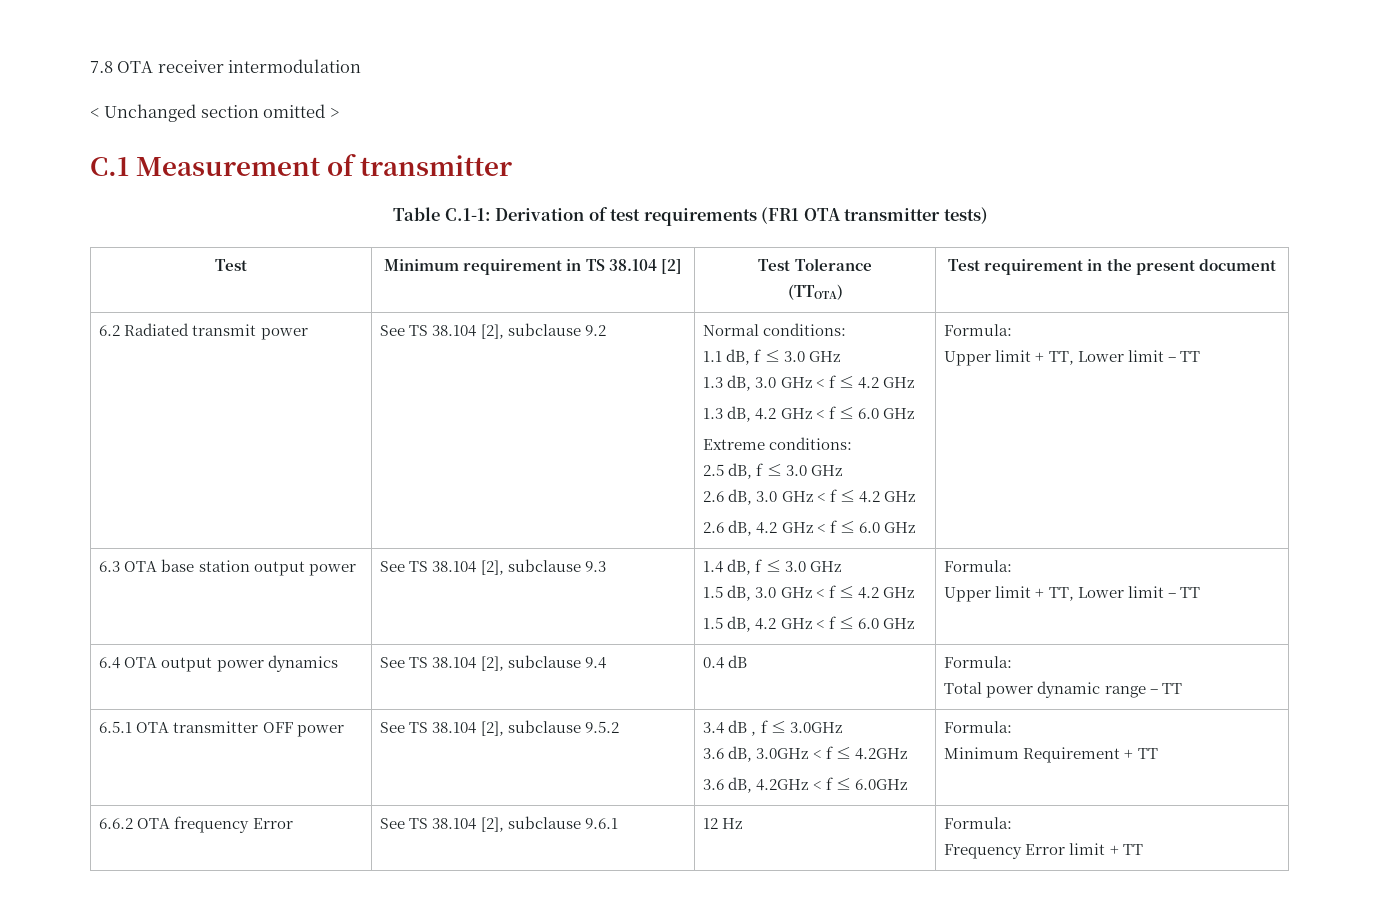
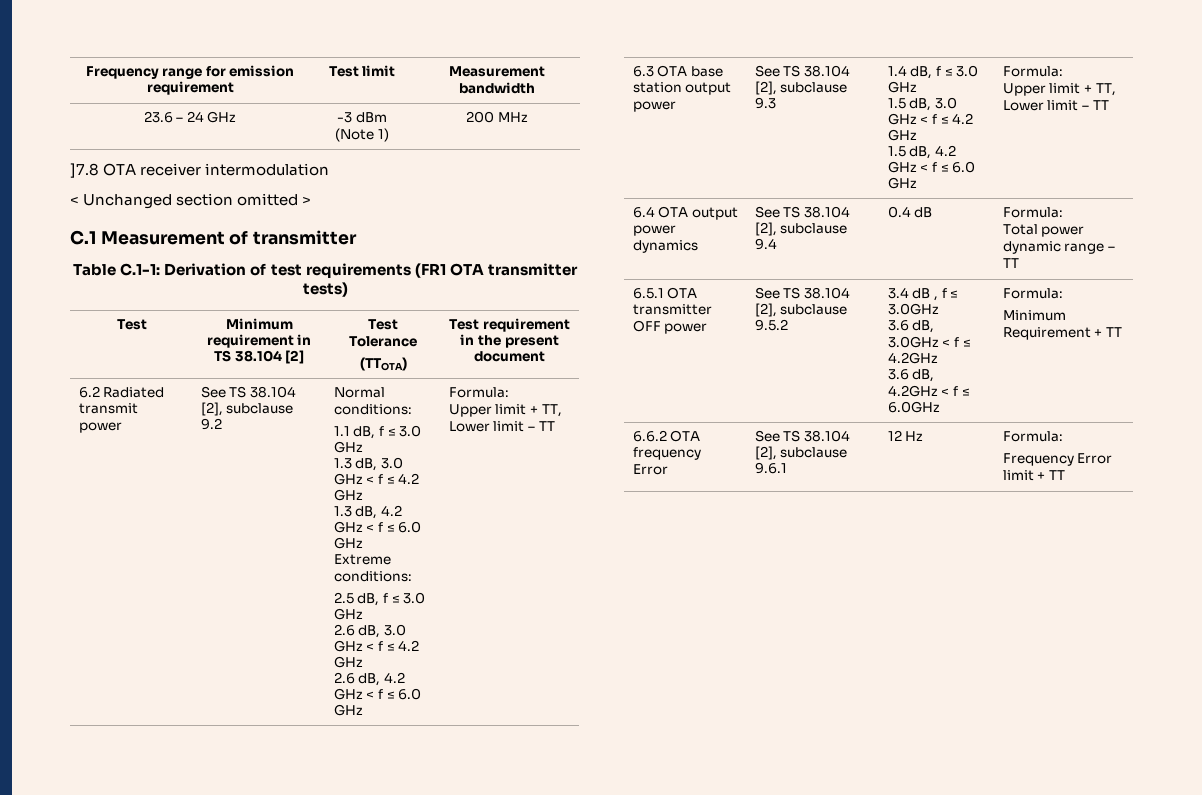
[90,61,113,73] 7.8 -> [85,65,295,79] [146,81,234,95] [328,65,396,77] [449,66,545,77] [459,82,535,94] [143,111,237,123] [337,112,387,123] [335,128,389,142] [466,111,528,123] [70,163,99,178] Frequency range for emission requirement | Test limit | Measurement bandwidth // 23.6 – 24 GHz | -3 dBm (Note 1) | 200 MHz // ]7.8

